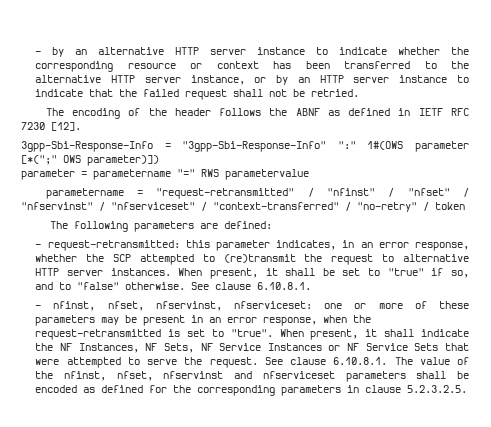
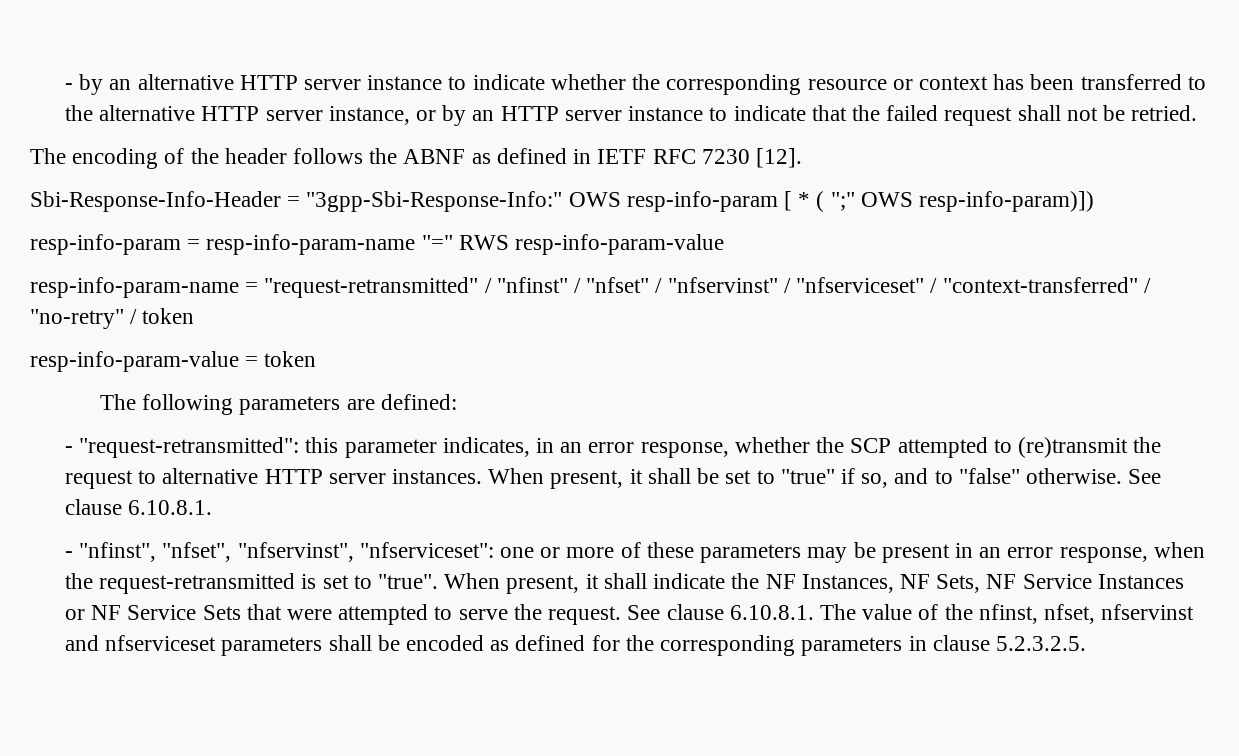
[21,141,470,152] [21,155,159,166] [21,169,309,180] [45,188,124,199] 3gpp-Sbi-Response-Info = "3gpp-Sbi-Response-Info" ":" 1#(OWS parameter [*(";" OWS parameter)]) // parameter = parametername "=" RWS parametervalue // parametername -> [30,191,1095,212] [30,234,725,255] [30,277,239,298] Sbi-Response-Info-Header = "3gpp-Sbi-Response-Info:" OWS resp-info-param [ * ( ";" OWS resp-info-param)]) // resp-info-param = resp-info-param-name "=" RWS resp-info-param-value // resp-info-param-name
(465, 206) none -> [30,351,317,372] // resp-info-param-value = token
[47,240,180,251] request-retransmitted: -> [79,437,300,458] "request-retransmitted":
[53,301,313,311] nfinst, nfset, nfservinst, nfserviceset: -> [79,542,494,562] "nfinst", "nfset", "nfservinst", "nfserviceset":

